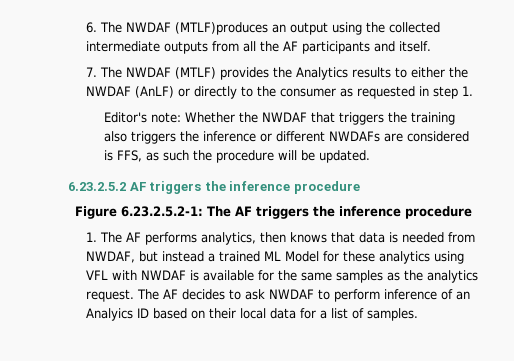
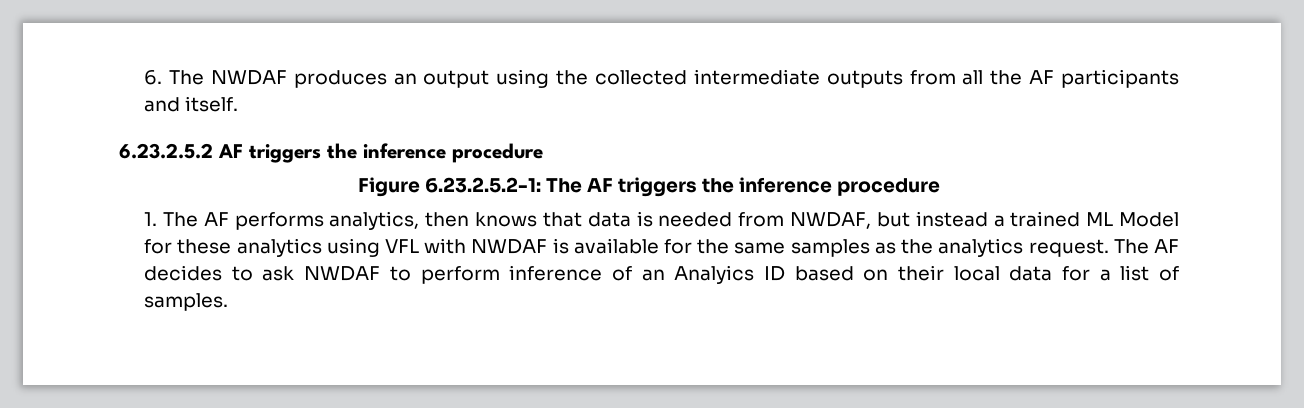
[174,22,268,35] (MTLF)produces -> [293,70,387,88] produces
[85,67,468,80] [85,86,473,99] [103,112,455,125] [103,131,469,144] [103,150,370,163] // 7. The NWDAF (MTLF) provides the Analytics results to either the NWDAF (AnLF) or directly to the consumer as requested in step 1. // Editor's note: Whether the NWDAF that triggers the training also triggers the inference or different NWDAFs are considered is FFS, as such the procedure will be updated. -> (239, 104) none

